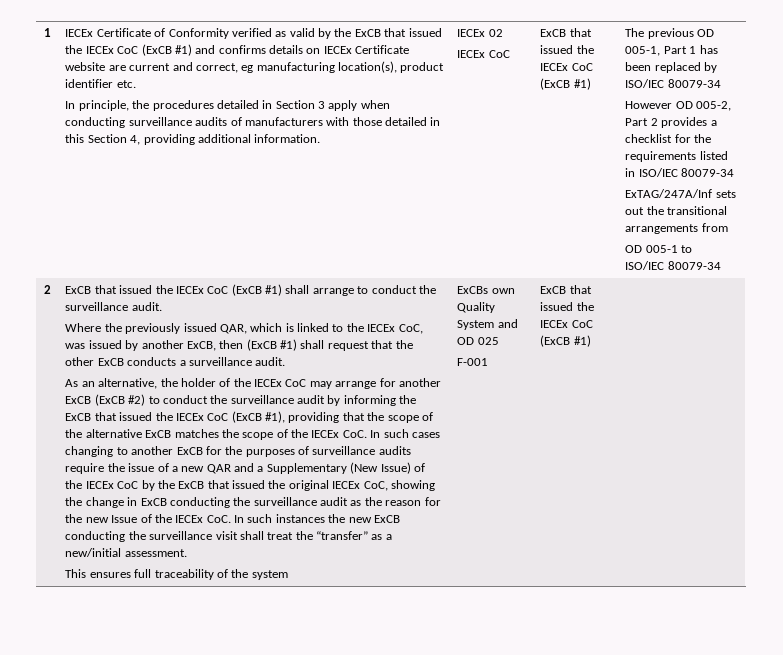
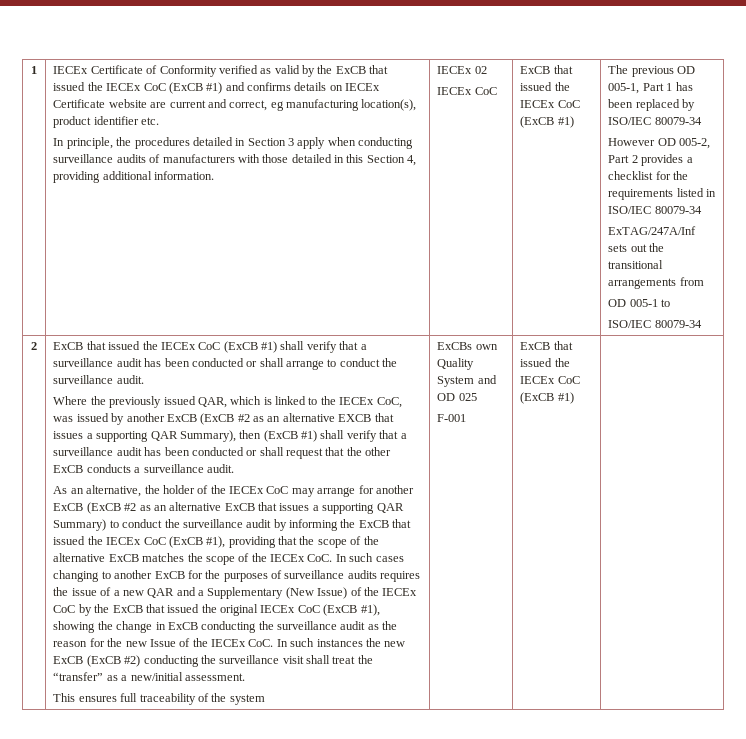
(310, 289) none -> [306,341,367,353] [53,358,284,367] verify that a surveillance audit has been conducted or shall
[186,339,298,351] ExCB, then (ExCB #1) -> [166,413,394,425] [53,430,407,442] [53,447,258,456] ExCB (ExCB #2 as an alternative EXCB that issues a supporting QAR Summary), then (ExCB #1) shall verify that a surveillance audit has been conducted or
[128,394,146,406] #2) -> [124,502,404,514] [53,519,107,531] #2 as an alternative ExCB that issues a supporting QAR Summary)
[65,463,105,474] require -> [380,571,421,582] requires
[363,481,388,491] CoC, -> [297,604,380,616] CoC (ExCB #1),
(400, 519) none -> [86,655,141,667] (ExCB #2)

